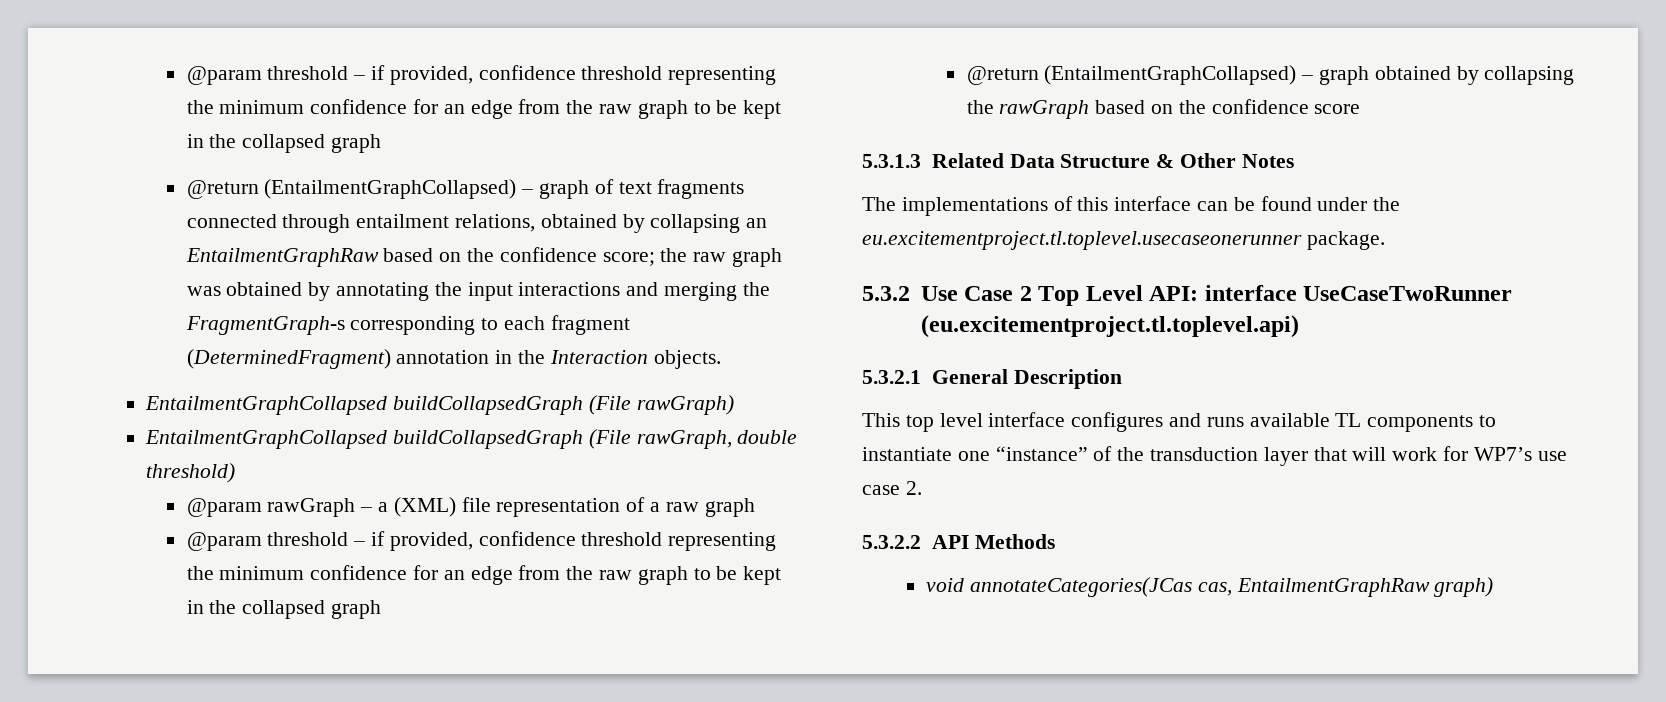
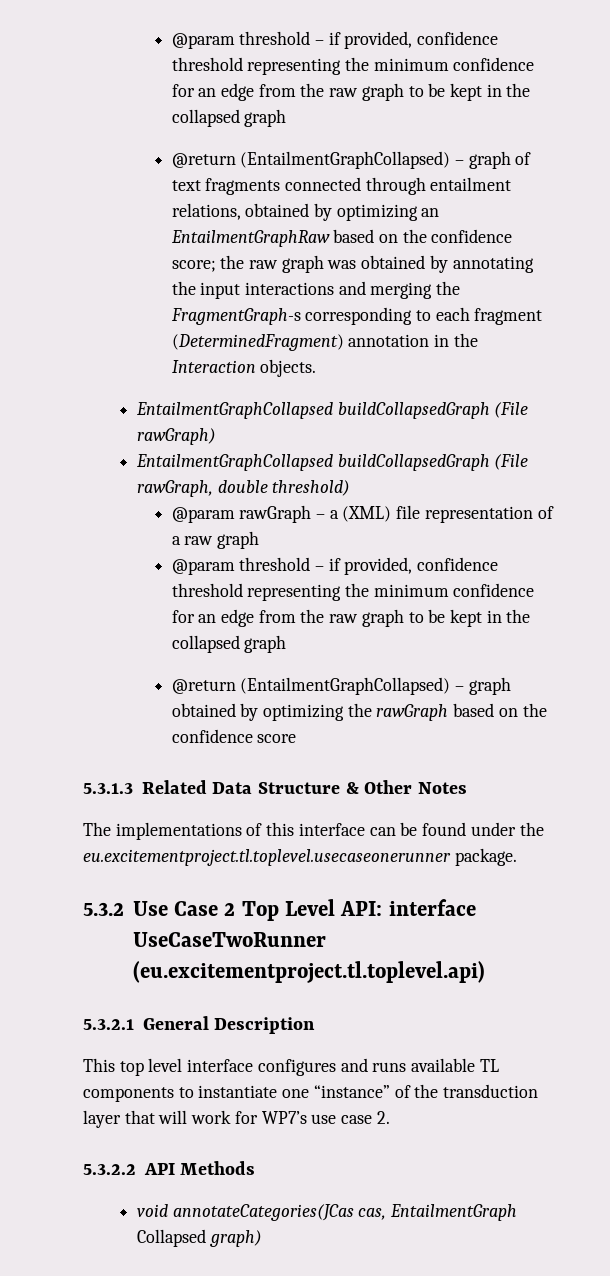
[650,214,741,233] collapsing -> [336,204,418,221] optimizing
[1484,66,1575,85] collapsing -> [262,704,344,721] optimizing
[1236,578,1430,597] EntailmentGraphRaw -> [390,1204,518,1221] [136,1229,206,1247] EntailmentGraph Collapsed

